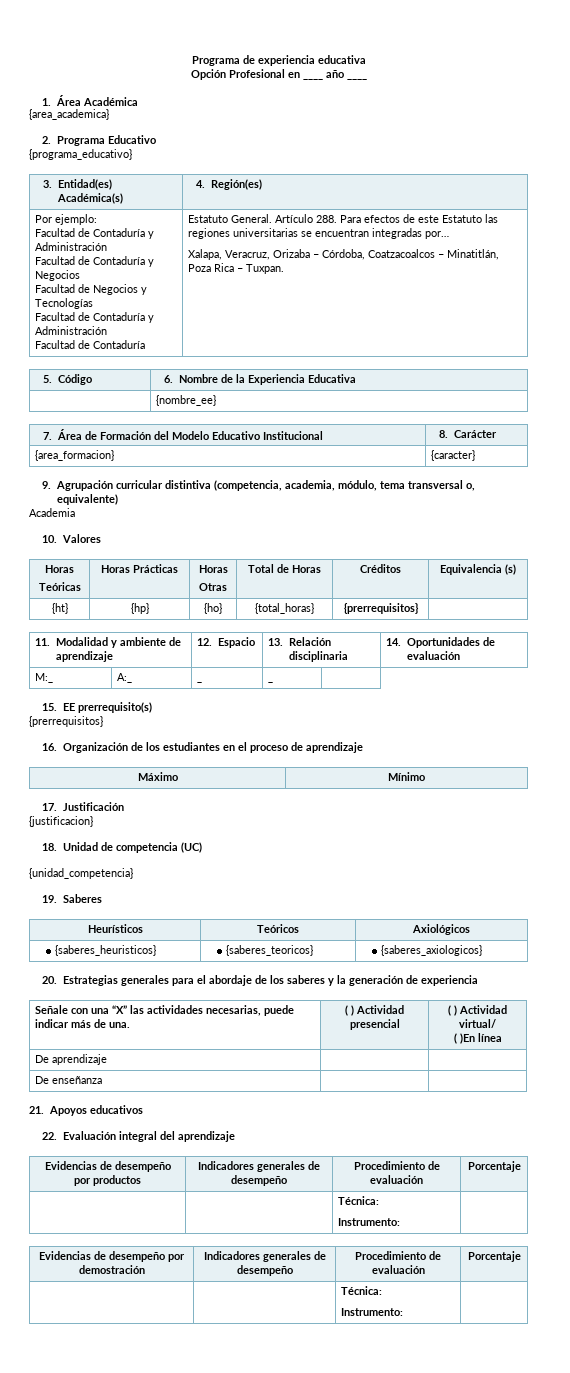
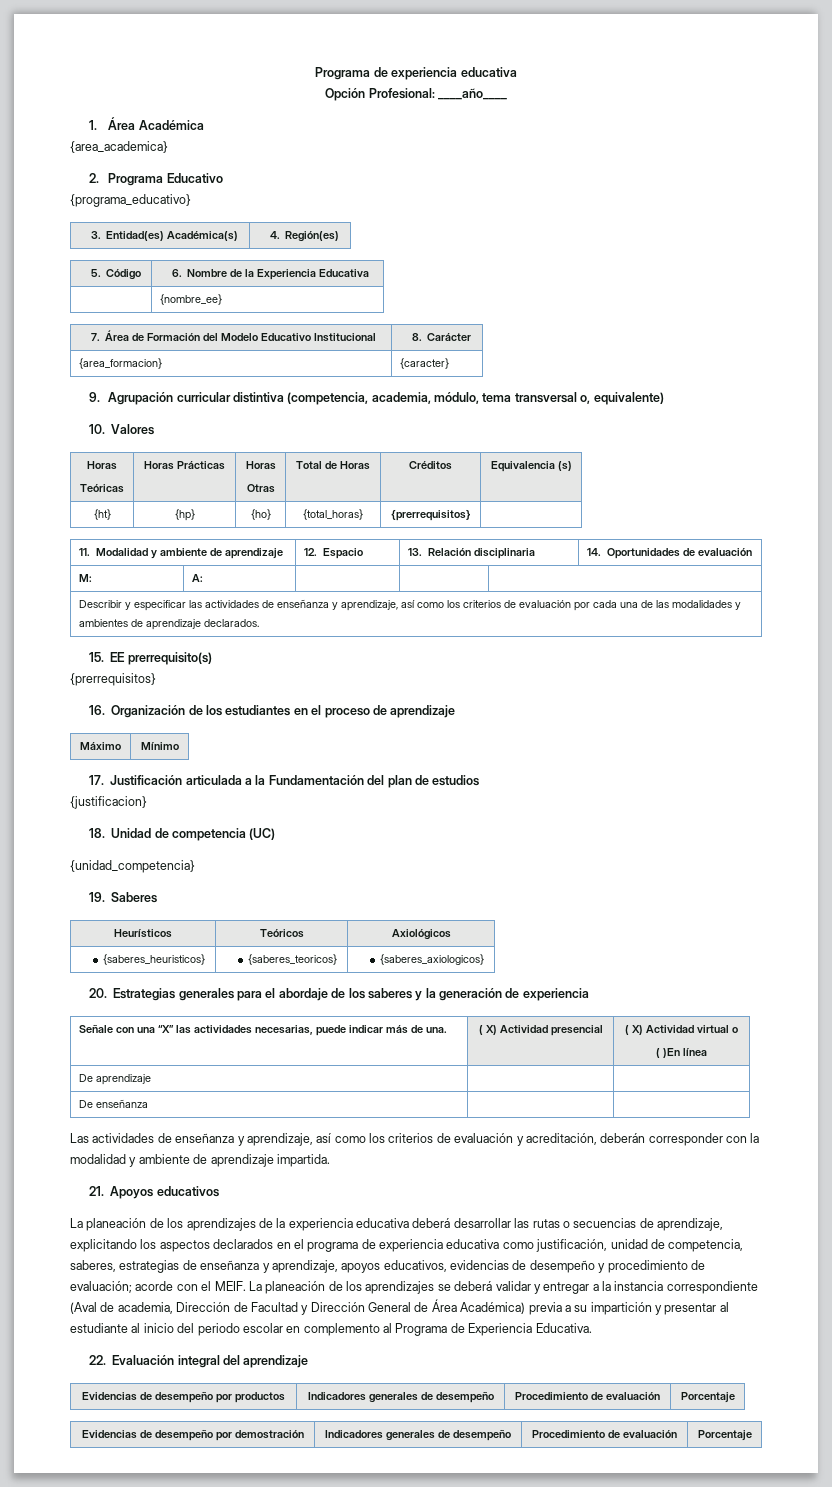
[228,69,300,78] [302,78,323,80] [325,70,344,78] [346,78,367,80] Profesional en ____ año ____ -> [368,88,507,100] Profesional: ____año____
[35,214,98,225] [35,228,155,239] [35,242,108,251] [35,256,155,267] [35,270,81,281] [35,284,148,295] [35,298,94,309] [35,312,155,323] [35,326,108,335] [35,340,146,349] [188,214,499,223] [188,228,450,239] [188,249,500,260] [188,263,285,274] // Por ejemplo: // Facultad de Contaduría y Administración // Facultad de Contaduría y Negocios // Facultad de Negocios y Tecnologías // Facultad de Contaduría y Administración // Facultad de Contaduría | Estatuto General. Artículo 288. Para efectos de este Estatuto las regiones universitarias se encuentran integradas por… // Xalapa, Veracruz, Orizaba – Córdoba, Coatzacoalcos – Minatitlán, Poza Rica – Tuxpan. -> (340, 236) none
[29,508,75,517] // Academia -> (664, 398) none
[35,673,54,683] [117,673,133,683] [197,681,203,683] [268,681,274,683] M:_ | A:_ | _ | _ | -> [79,574,93,582] [192,574,204,582] [79,599,742,611] [79,619,260,630] M: | A: | | | // Describir y especificar las actividades de enseñanza y aprendizaje, así como los criterios de evaluación por cada una de las modalidades y ambientes de aprendizaje declarados.
(124, 806) none -> [185,775,480,788] articulada a la Fundamentación del plan de estudios
[351,1005,354,1016] ) -> [485,1025,497,1035] X)
[454,1005,507,1016] [459,1019,496,1028] ) Actividad virtual/ -> [632,1025,738,1035] X) Actividad virtual o
[29,1105,143,1116] 21. Apoyos educativos -> [70,1133,760,1146] [70,1154,330,1167] [89,1186,219,1199] [70,1218,723,1231] [70,1239,744,1252] [70,1260,705,1273] [70,1281,758,1294] [70,1299,729,1315] [70,1323,592,1336] Las actividades de enseñanza y aprendizaje, así como los criterios de evaluación y acreditación, deberán corresponder con la modalidad y ambiente de aprendizaje impartida. // 21. Apoyos educativos // La planeación de los aprendizajes de la experiencia educativa deberá desarrollar las rutas o secuencias de aprendizaje, explicitando los aspectos declarados en el programa de experiencia educativa como justificación, unidad de competencia, saberes, estrategias de enseñanza y aprendizaje, apoyos educativos, evidencias de desempeño y procedimiento de evaluación; acorde con el MEIF. La planeación de los aprendizajes se deberá validar y entregar a la instancia correspondiente (Aval de academia, Dirección de Facultad y Dirección General de Área Académica) previa a su impartición y presentar al estudiante al inicio del periodo escolar en complemento al Programa de Experiencia Educativa.
[338,1196,380,1205] [338,1218,401,1226] // | | Técnica: // Instrumento: | -> (735, 1397) none
[341,1286,383,1295] [341,1308,404,1316] // | | Técnica: // Instrumento: | -> (752, 1435) none

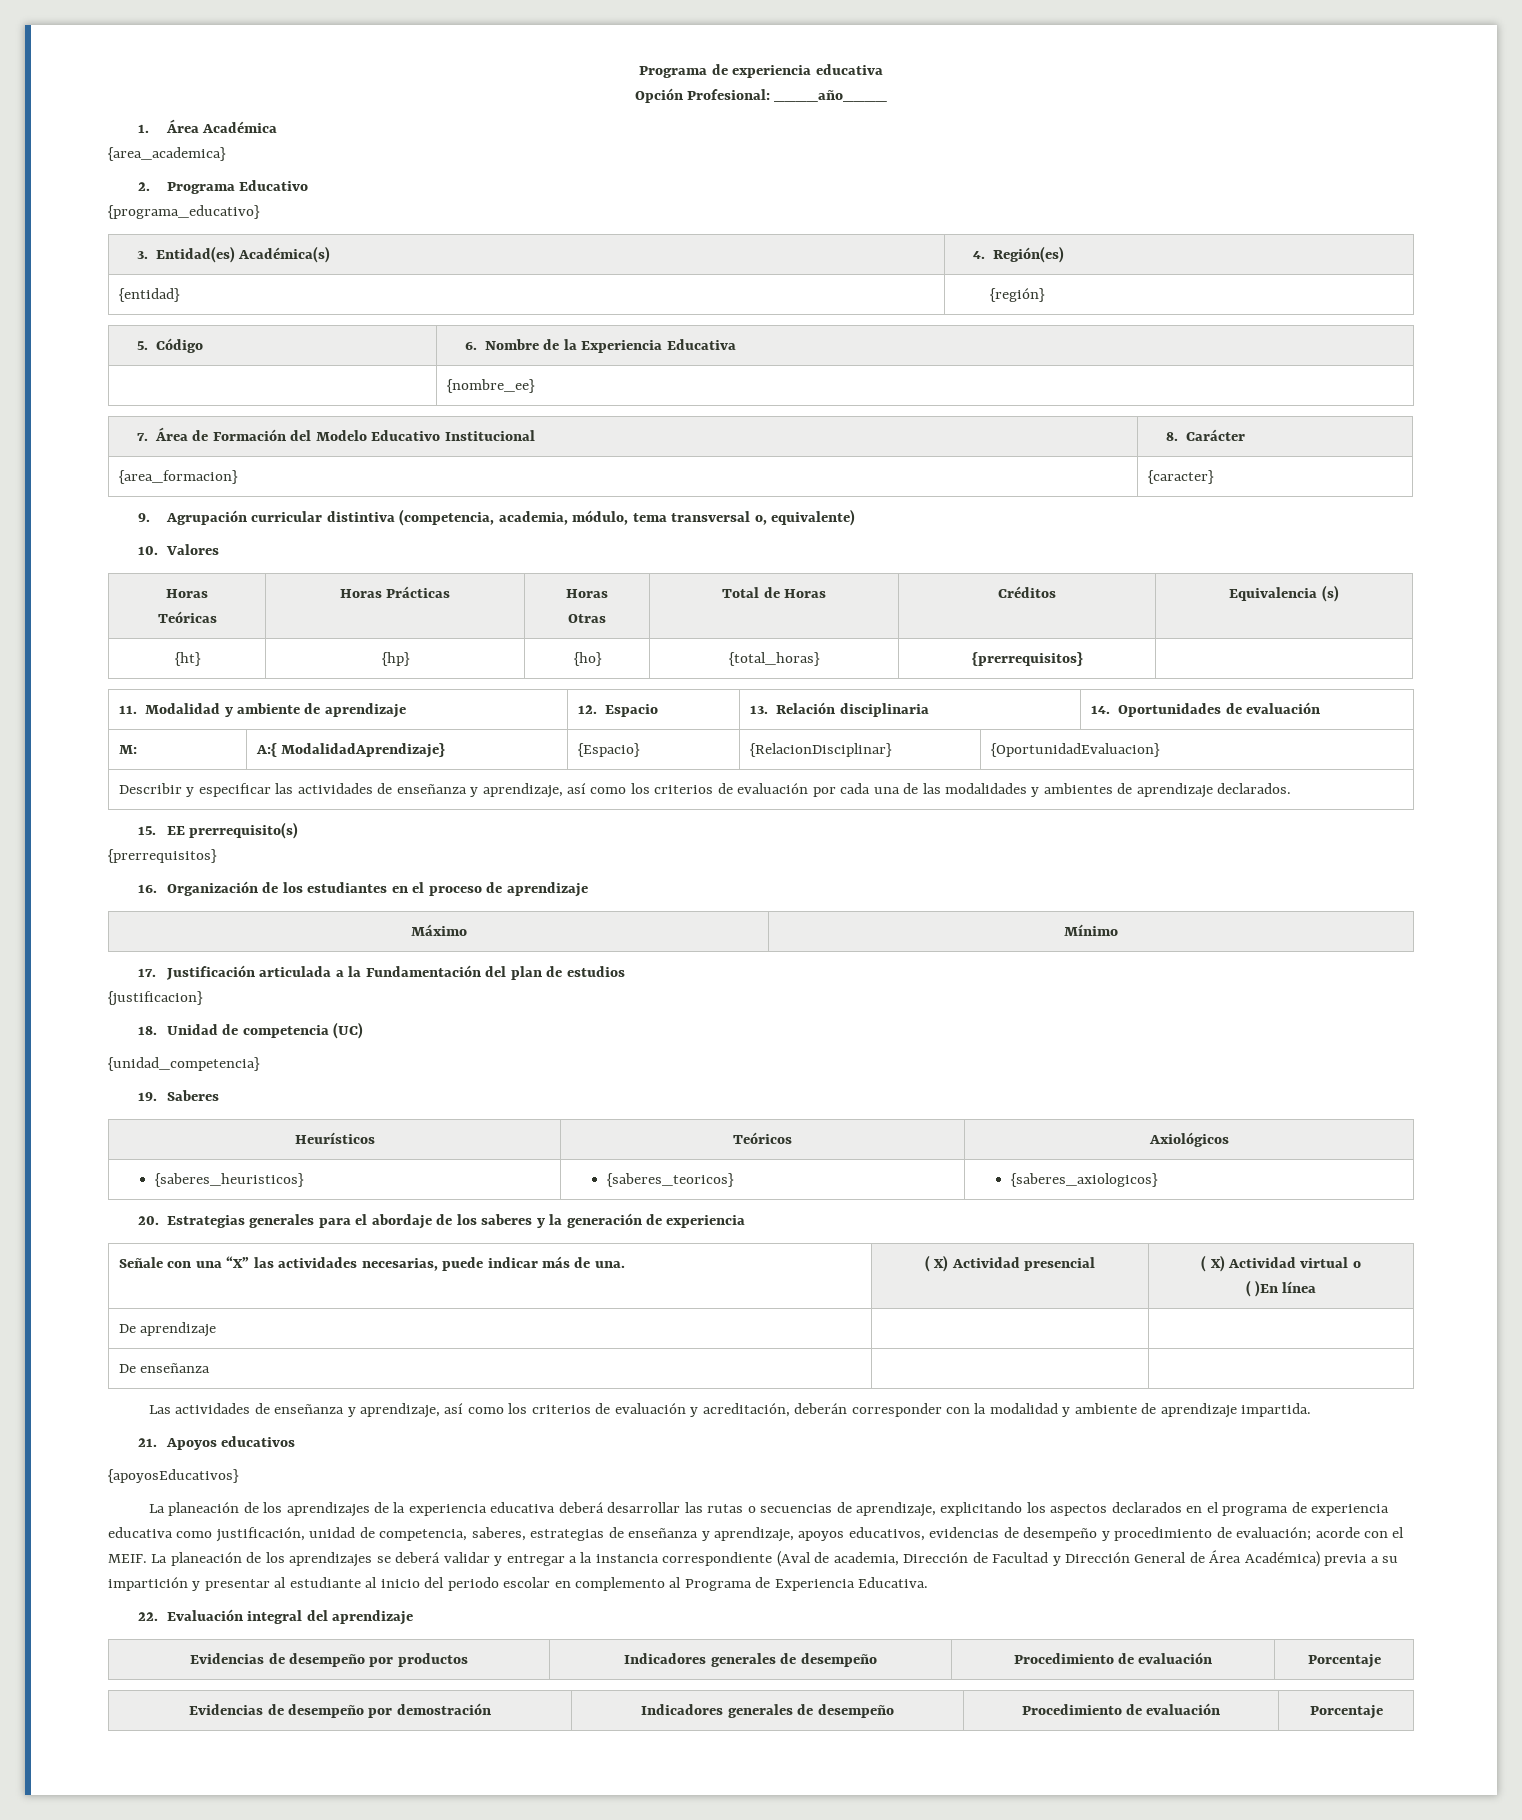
(340, 236) none -> [118,288,180,302] [990,288,1046,302] // {entidad} | {región}
[192,574,204,582] A: | | | -> [255,743,446,758] [577,743,640,757] [749,743,892,757] [990,743,1160,757] A:{ ModalidadAprendizaje} | {Espacio} | {RelacionDisciplinar} | {OportunidadEvaluacion}
(219, 1191) none -> [108,1469,239,1483] // {apoyosEducativos}

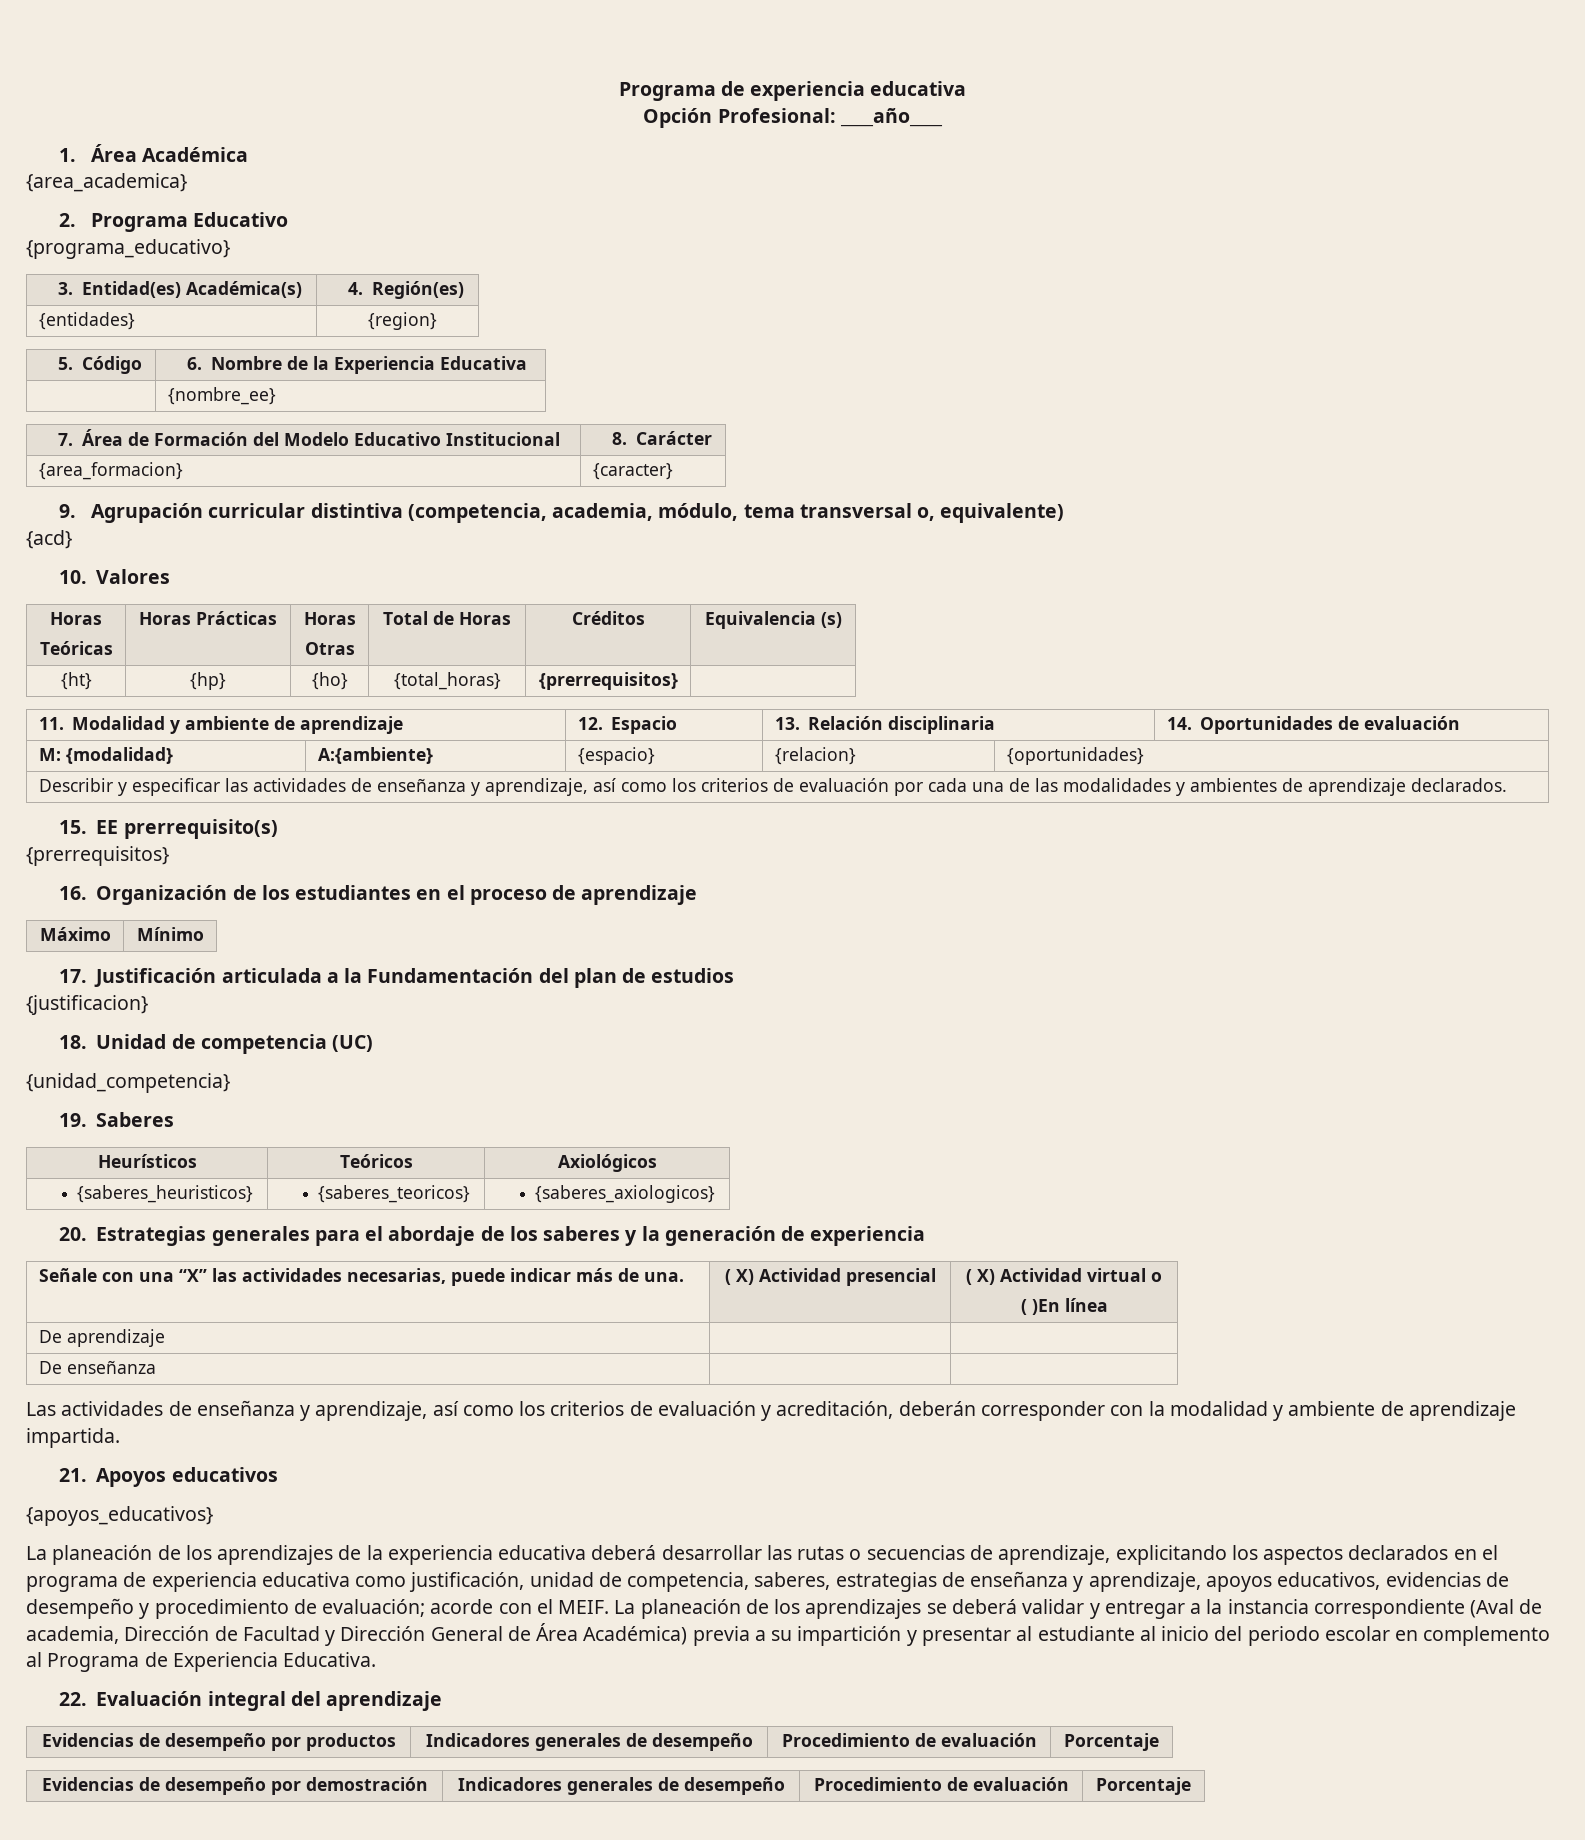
[118,288,180,302] [990,288,1046,302] {entidad} | {región} -> [38,312,135,330] [367,312,437,330] {entidades} | {region}
(856, 517) none -> [26,530,72,549] // {acd}
[255,743,446,758] [577,743,640,757] [749,743,892,757] [990,743,1160,757] | A:{ ModalidadAprendizaje} | {Espacio} | {RelacionDisciplinar} | {OportunidadEvaluacion} -> [65,747,173,764] [317,747,433,764] [577,747,655,765] [774,747,856,765] [1006,747,1144,765] {modalidad} | A:{ambiente} | {espacio} | {relacion} | {oportunidades}
[108,1469,239,1483] {apoyosEducativos} -> [26,1506,213,1526] {apoyos_educativos}

